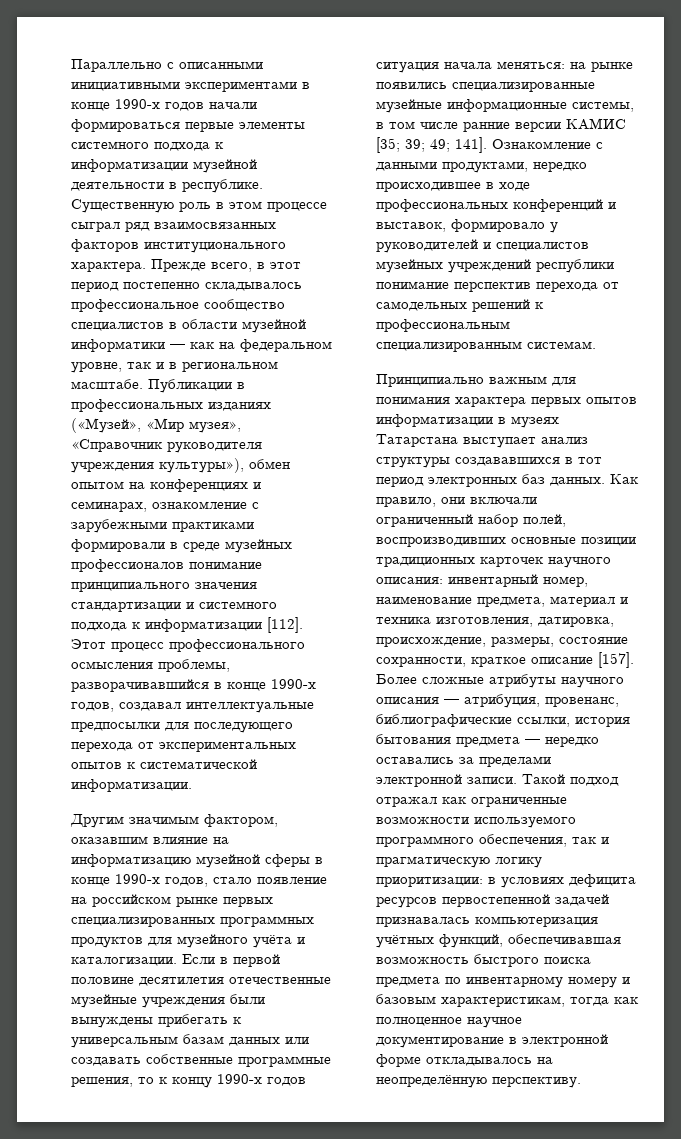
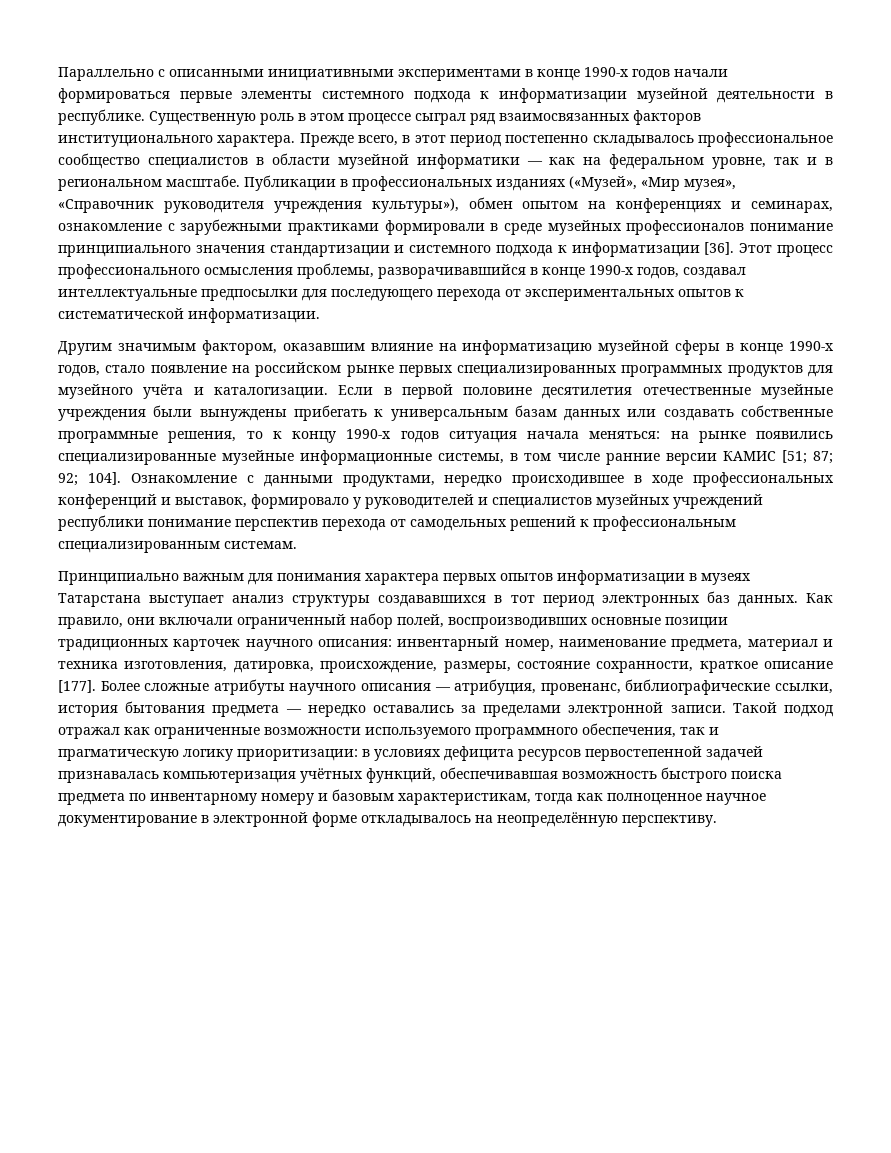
[267,617,303,633] [112]. -> [704,242,735,255] [36].
[376,137,487,153] [35; 39; 49; 141]. -> [781,450,834,464] [58,472,121,486] [51; 87; 92; 104].
[598,652,634,668] [157]. -> [58,680,96,693] [177].

